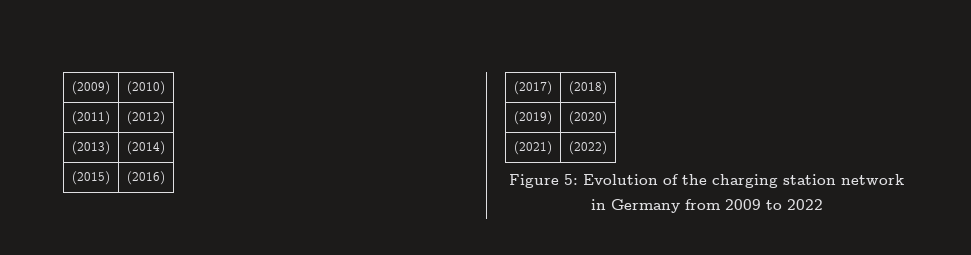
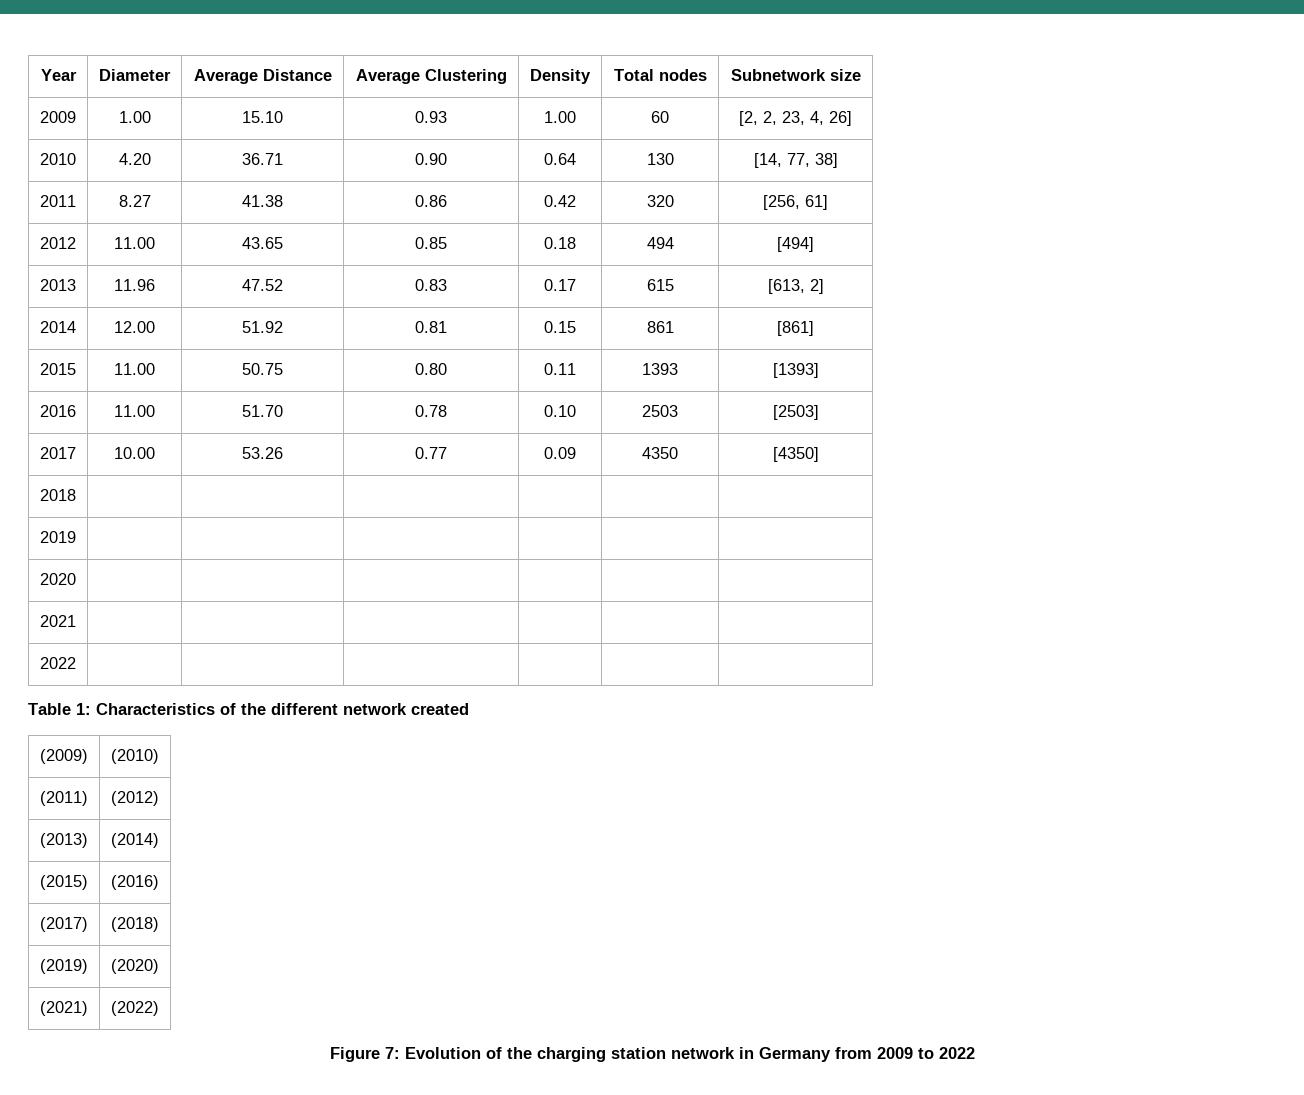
(72, 88) none -> [40,69,77,81] [99,69,171,81] [193,69,332,84] [355,69,507,84] [530,69,591,84] [613,69,707,81] [730,69,861,81] [40,111,76,123] [118,111,151,123] [242,111,283,123] [415,111,447,123] [544,111,576,123] [651,111,669,123] [739,111,852,126] [40,153,76,165] [118,153,151,165] [242,153,283,165] [415,153,447,165] [544,153,576,165] [646,153,674,165] [753,153,838,168] [40,195,76,207] [118,195,151,207] [242,195,283,207] [415,195,447,207] [544,195,576,207] [646,195,674,207] [763,195,828,210] [40,237,76,249] [114,237,155,249] [242,237,283,249] [415,237,447,249] [544,237,576,249] [646,237,674,249] [777,237,814,252] [40,279,76,291] [114,279,155,291] [242,279,283,291] [415,279,447,291] [544,279,576,291] [646,279,674,291] [767,279,824,294] [40,321,76,333] [114,321,155,333] [242,321,283,333] [415,321,447,333] [544,321,576,333] [646,321,674,333] [777,321,814,336] [40,363,76,375] [114,363,155,375] [242,363,283,375] [415,363,447,375] [544,363,576,375] [642,363,678,375] [772,363,819,378] [40,405,76,417] [114,405,155,417] [242,405,283,417] [415,405,447,417] [544,405,576,417] [642,405,678,417] [772,405,819,420] [40,447,76,459] [114,447,155,459] [242,447,283,459] [415,447,447,459] [544,447,576,459] [642,447,678,459] [772,447,819,462] [40,489,76,501] [40,531,76,543] [40,573,76,585] [40,615,76,627] [40,657,76,669] [28,703,469,715] Year | Diameter | Average Distance | Average Clustering | Density | Total nodes | Subnetwork size // 2009 | 1.00 | 15.10 | 0.93 | 1.00 | 60 | [2, 2, 23, 4, 26] // 2010 | 4.20 | 36.71 | 0.90 | 0.64 | 130 | [14, 77, 38] // 2011 | 8.27 | 41.38 | 0.86 | 0.42 | 320 | [256, 61] // 2012 | 11.00 | 43.65 | 0.85 | 0.18 | 494 | [494] // 2013 | 11.96 | 47.52 | 0.83 | 0.17 | 615 | [613, 2] // 2014 | 12.00 | 51.92 | 0.81 | 0.15 | 861 | [861] // 2015 | 11.00 | 50.75 | 0.80 | 0.11 | 1393 | [1393] // 2016 | 11.00 | 51.70 | 0.78 | 0.10 | 2503 | [2503] // 2017 | 10.00 | 53.26 | 0.77 | 0.09 | 4350 | [4350] // 2018 | | | | | | // 2019 | | | | | | // 2020 | | | | | | // 2021 | | | | | | // 2022 | | | | | | // Table 1: Characteristics of the different network created //
[564,174,578,185] 5: -> [384,1047,400,1059] 7:

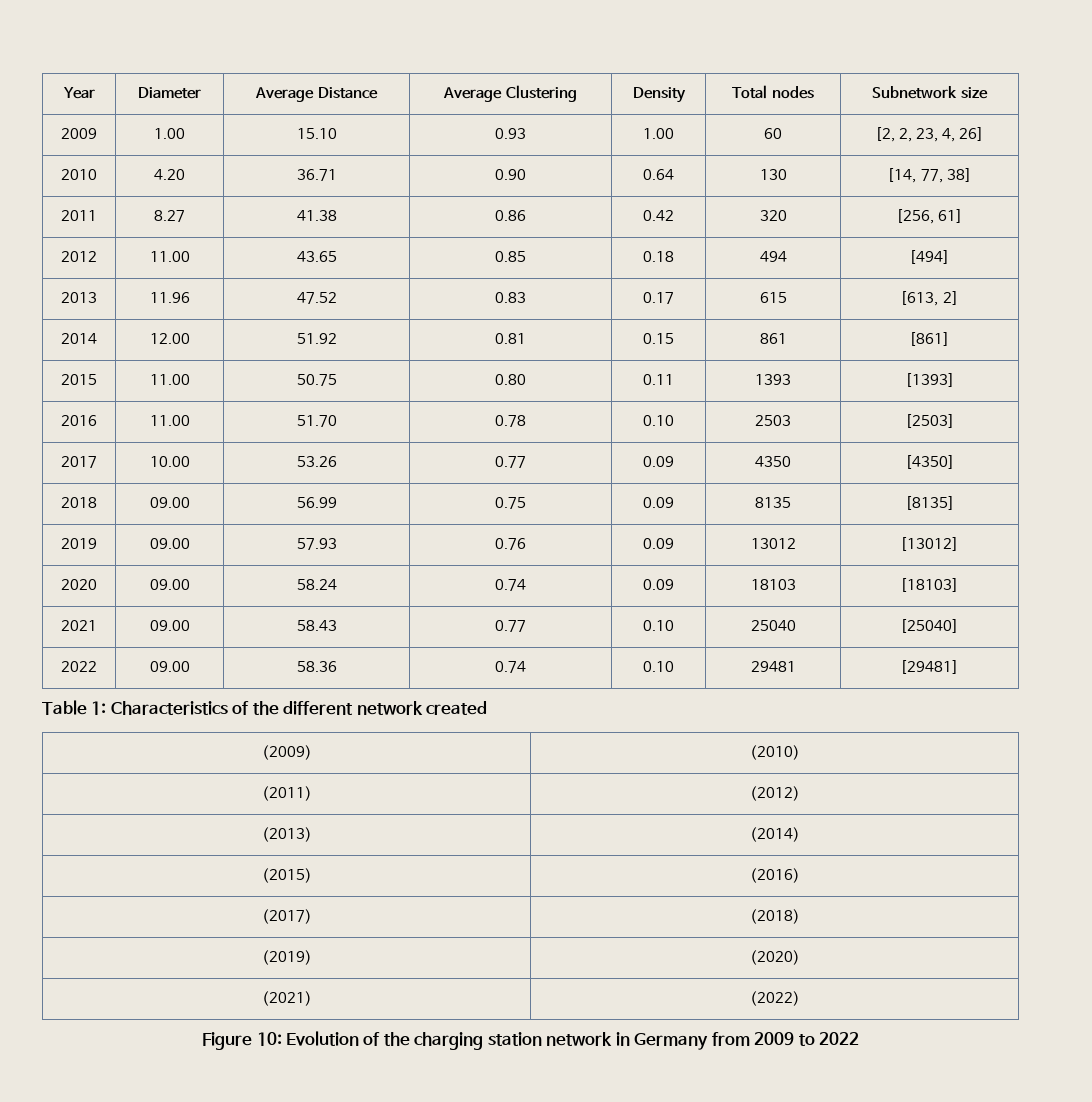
[40,531,76,543] [40,573,76,585] [40,615,76,627] [40,657,76,669] | | | | | // 2019 | | | | | | // 2020 | | | | | | // 2021 | | | | | | // 2022 | | | | | | -> [149,497,190,508] [296,497,337,508] [495,497,526,509] [643,497,674,508] [755,497,791,508] [904,496,955,510] [61,538,97,549] [149,538,190,549] [296,538,337,550] [495,538,526,550] [643,538,674,549] [750,538,796,549] [900,537,959,551] [61,579,97,590] [149,579,190,590] [296,579,337,590] [495,579,526,591] [643,579,674,590] [750,579,796,590] [900,578,959,592] [61,620,97,631] [149,620,190,631] [296,620,337,631] [495,620,526,632] [643,620,674,631] [750,620,796,631] [900,619,959,633] [61,661,97,672] [149,661,190,672] [296,661,337,672] [495,661,526,673] [643,661,674,672] [750,661,796,672] [900,660,959,674] 09.00 | 56.99 | 0.75 | 0.09 | 8135 | [8135] // 2019 | 09.00 | 57.93 | 0.76 | 0.09 | 13012 | [13012] // 2020 | 09.00 | 58.24 | 0.74 | 0.09 | 18103 | [18103] // 2021 | 09.00 | 58.43 | 0.77 | 0.10 | 25040 | [25040] // 2022 | 09.00 | 58.36 | 0.74 | 0.10 | 29481 | [29481]
[384,1047,400,1059] 7: -> [256,1032,282,1046] 10:

